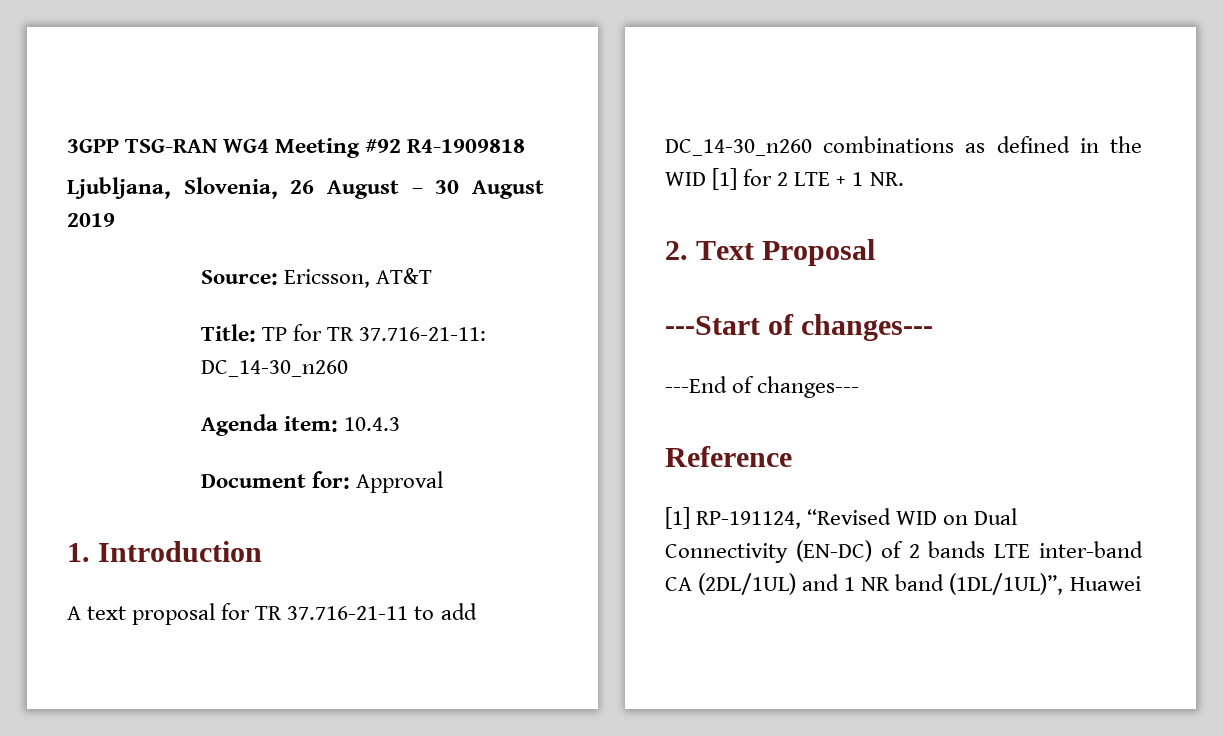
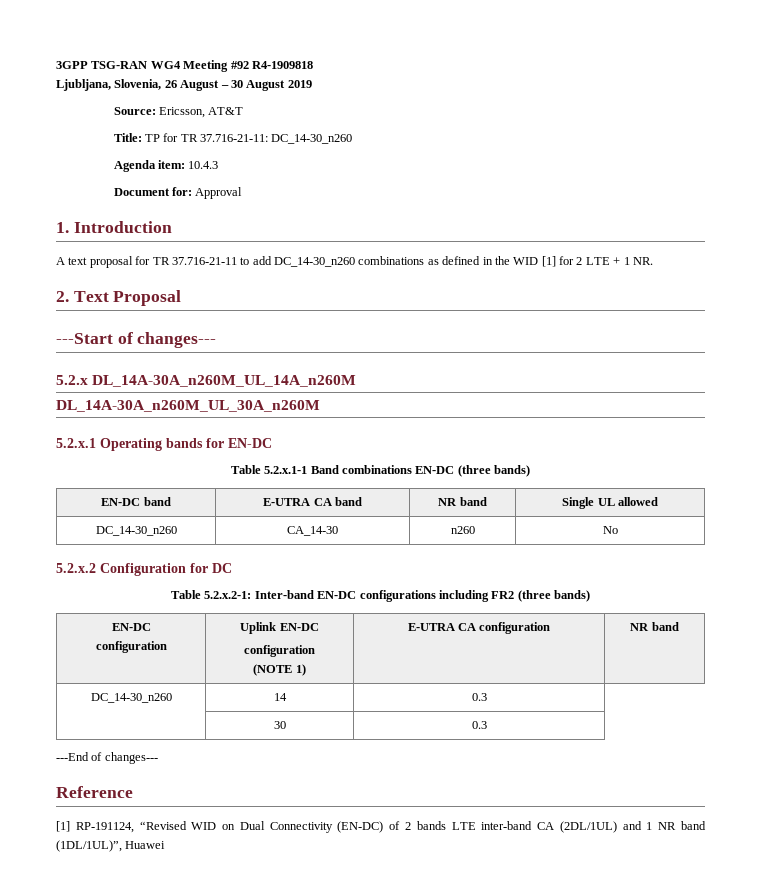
(934, 327) none -> [56,375,357,387] [56,400,320,412] [56,438,272,451] [230,465,531,477] [101,497,171,506] [263,497,362,506] [438,497,487,506] [562,497,658,509] [95,526,177,536] [287,526,338,536] [450,526,475,534] [602,526,618,534] [56,563,232,576] [171,590,590,602] [111,623,151,631] [95,641,167,653] [240,622,319,634] [244,645,315,657] [253,664,306,676] [407,622,551,634] [630,622,679,631] [90,693,172,703] [273,693,287,701] [471,693,487,701] [273,721,286,729] [471,721,487,729] // 5.2.x DL_14A-30A_n260M_UL_14A_n260M // DL_14A-30A_n260M_UL_30A_n260M // 5.2.x.1 Operating bands for EN-DC // Table 5.2.x.1-1 Band combinations EN-DC (three bands) // EN-DC band | E-UTRA CA band | NR band | Single UL allowed // DC_14-30_n260 | CA_14-30 | n260 | No // 5.2.x.2 Configuration for DC // Table 5.2.x.2-1: Inter-band EN-DC configurations including FR2 (three bands) // EN-DC // configuration | Uplink EN-DC // configuration // (NOTE 1) | E-UTRA CA configuration | NR band // DC_14-30_n260 | 14 | 0.3 // | 30 | 0.3

